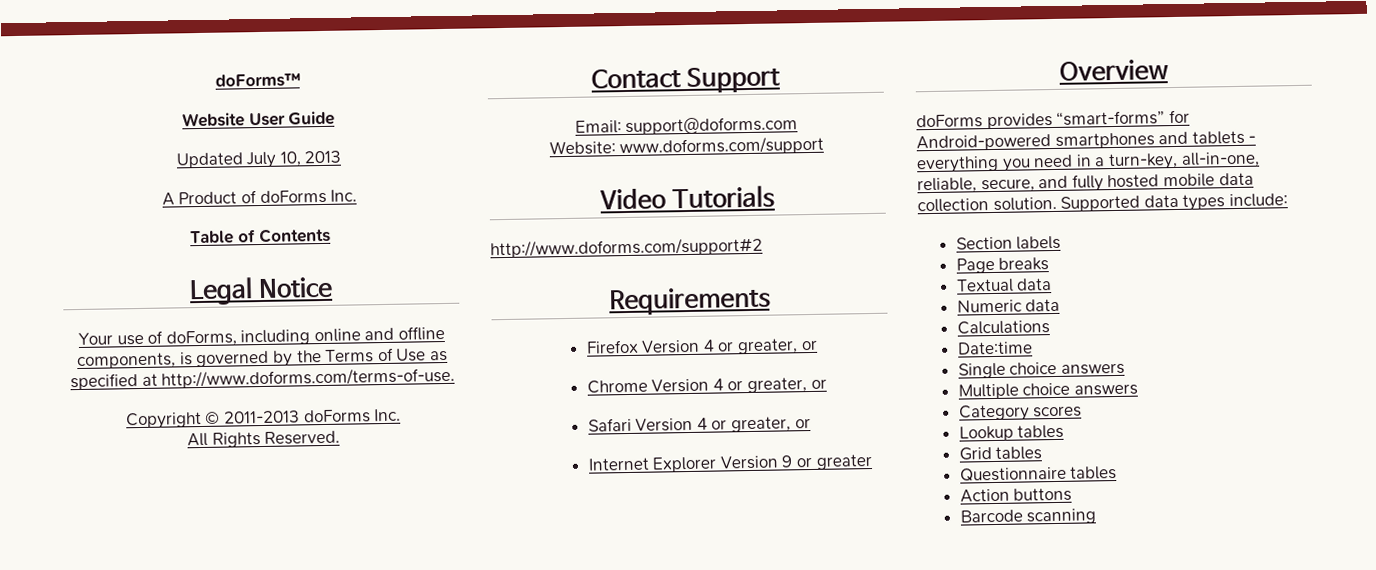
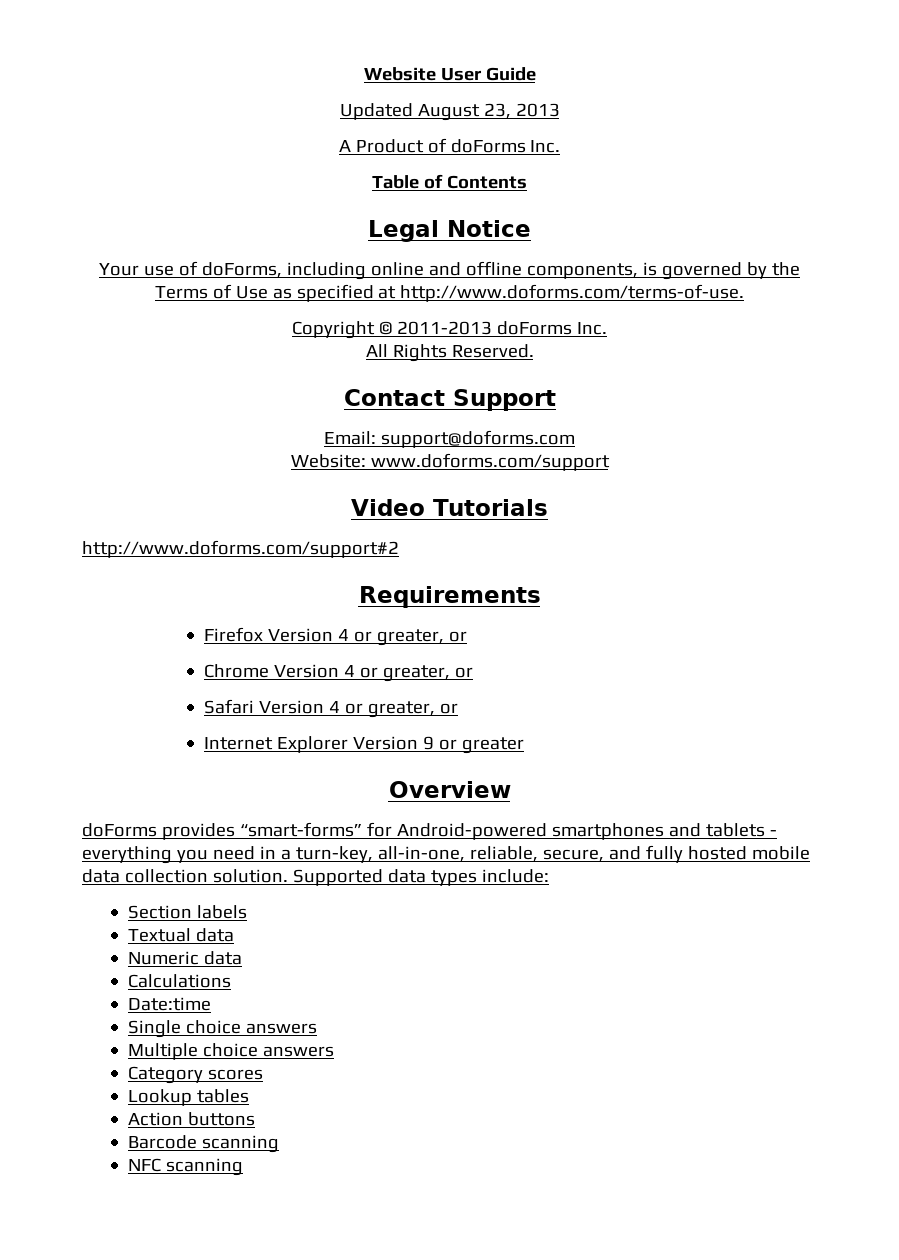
[214,72,301,88] doForms™ // -> (363, 74) none
[246,151,302,169] July 10, -> [417,103,511,121] August 23,
[955,257,1050,274] // Page breaks -> (247, 912) none
[958,446,1043,461] [959,465,1118,482] // Grid tables // Questionnaire tables -> (249, 1096) none
(1097, 516) none -> [127,1158,243,1176] // NFC scanning

